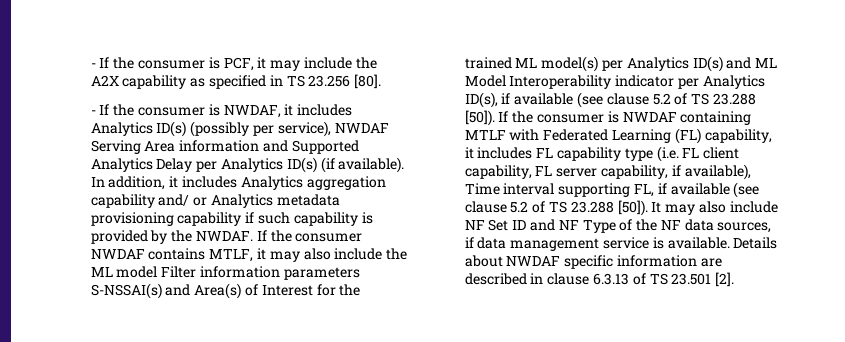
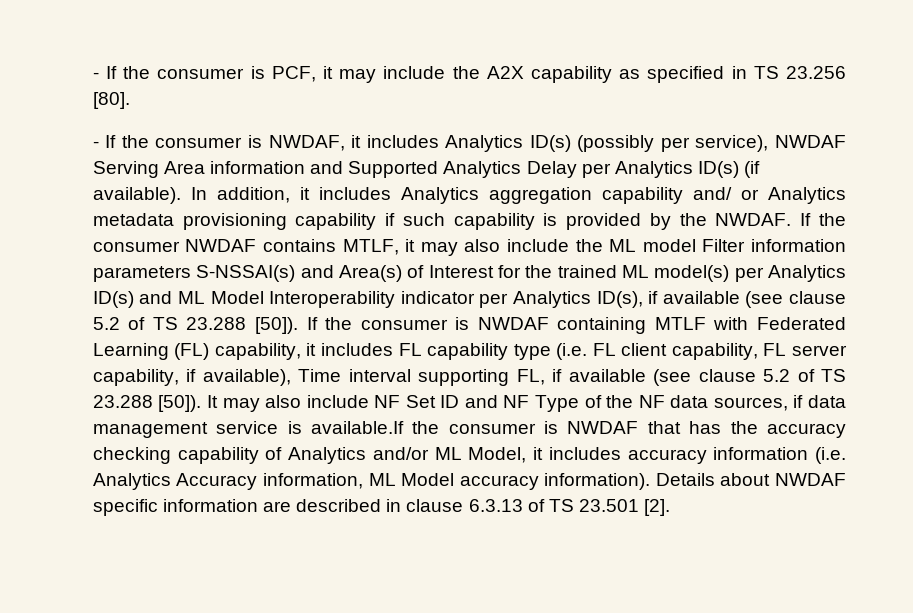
[667,237,730,249] available. -> [310,421,846,438] [92,447,846,464] [92,473,651,490] available.If the consumer is NWDAF that has the accuracy checking capability of Analytics and/or ML Model, it includes accuracy information (i.e. Analytics Accuracy information, ML Model accuracy information).

